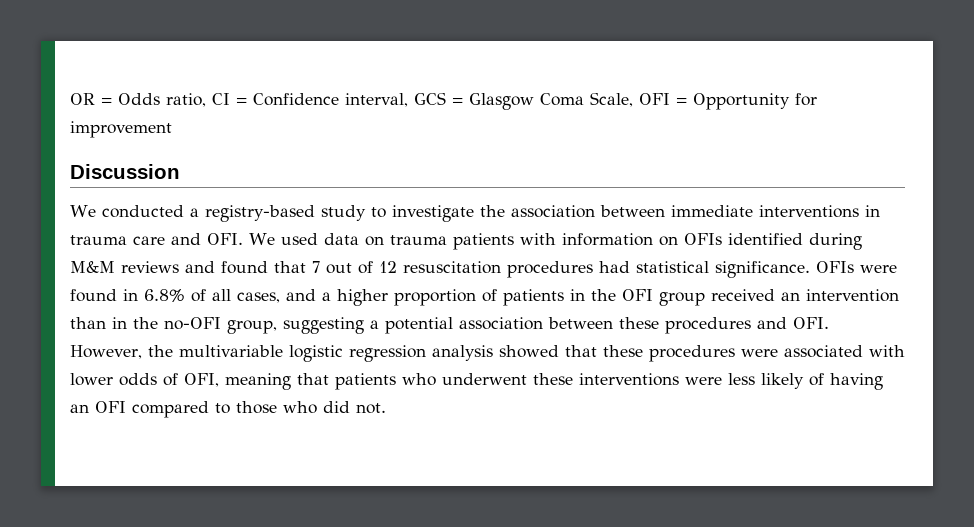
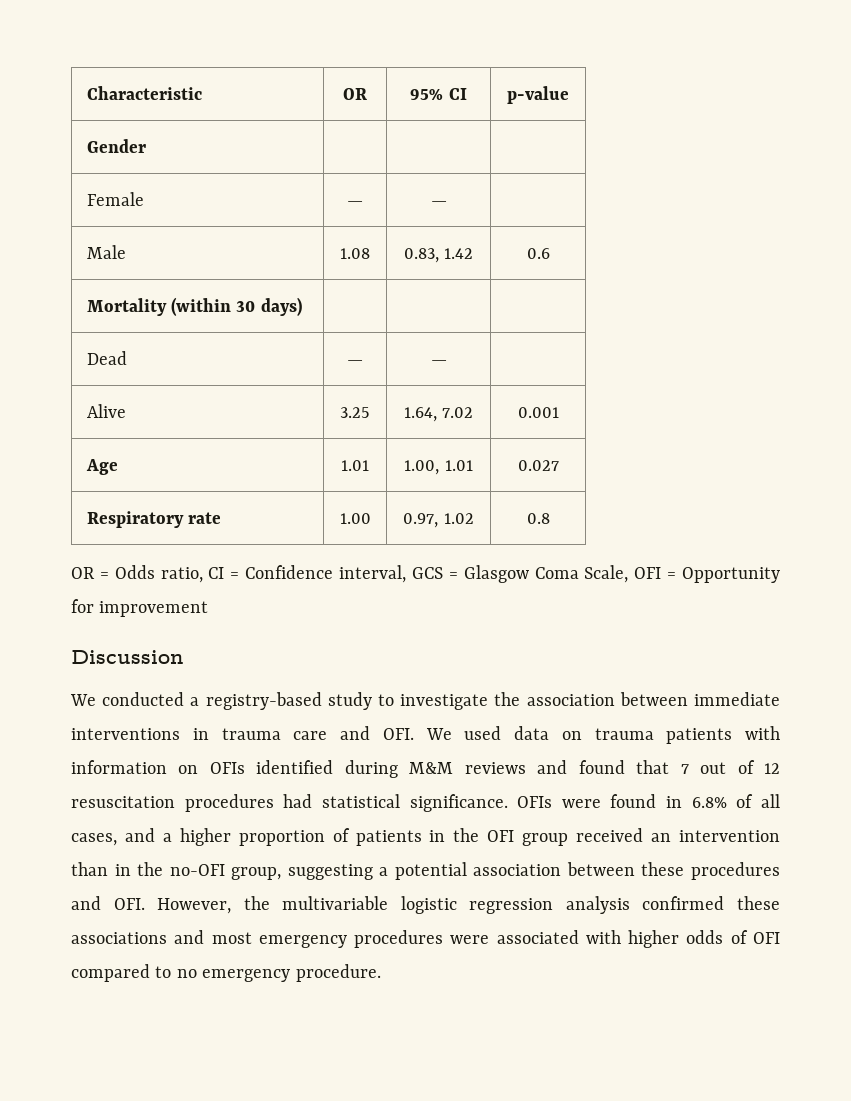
(70, 99) none -> [86,86,202,100] [343,88,367,100] [410,88,467,100] [507,86,569,104] [86,139,146,153] [86,192,144,206] [347,201,363,206] [430,201,447,206] [86,245,126,259] [340,248,370,259] [403,248,474,263] [526,248,550,259] [86,297,302,316] [86,351,127,365] [347,360,363,365] [430,360,447,365] [86,404,126,418] [340,407,370,418] [403,407,474,422] [517,407,559,418] [85,459,118,475] [341,460,369,471] [404,460,473,475] [517,460,559,471] [86,511,222,528] [339,513,371,524] [403,513,474,528] [526,513,550,524] Characteristic | OR | 95% CI | p-value // Gender | | | // Female | — | — | // Male | 1.08 | 0.83, 1.42 | 0.6 // Mortality (within 30 days) | | | // Dead | — | — | // Alive | 3.25 | 1.64, 7.02 | 0.001 // Age | 1.01 | 1.00, 1.01 | 0.027 // Respiratory rate | 1.00 | 0.97, 1.02 | 0.8 //
[499,345,643,358] showed that these -> [642,896,780,910] [71,930,347,948] confirmed these associations and most emergency
[70,373,113,386] lower -> [628,930,680,948] higher
[184,373,883,390] [70,401,386,418] OFI, meaning that patients who underwent these interventions were less likely of having an OFI compared to those who did not. -> [752,932,780,944] [71,964,381,982] OFI compared to no emergency procedure.

